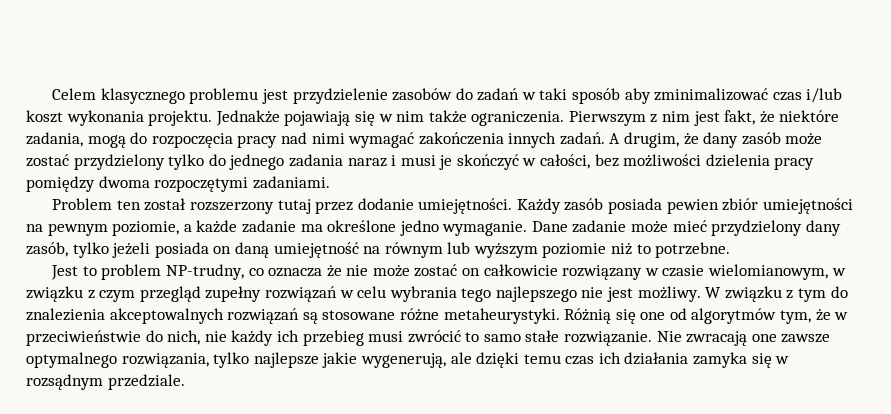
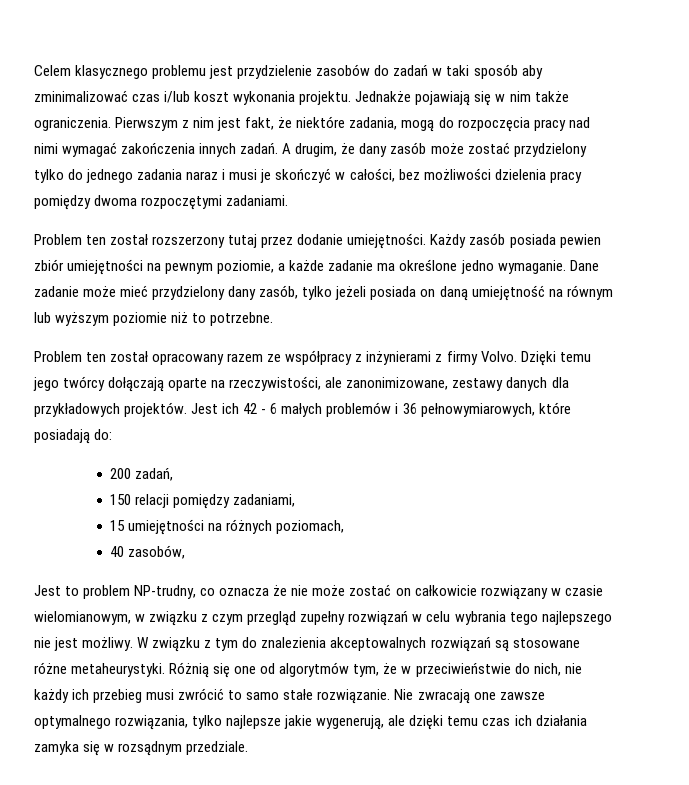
(731, 250) none -> [34,350,591,366] [33,376,569,392] [34,402,571,417] [34,429,113,444] [110,468,174,481] [110,494,296,509] [110,519,345,535] [110,545,186,559] // Problem ten został opracowany razem ze współpracy z inżynierami z firmy Volvo. Dzięki temu jego twórcy dołączają oparte na rzeczywistości, ale zanonimizowane, zestawy danych dla przykładowych projektów. Jest ich 42 - 6 małych problemów i 36 pełnowymiarowych, które posiadają do: // 200 zadań, // 150 relacji pomiędzy zadaniami, // 15 umiejętności na różnych poziomach, // 40 zasobów,

